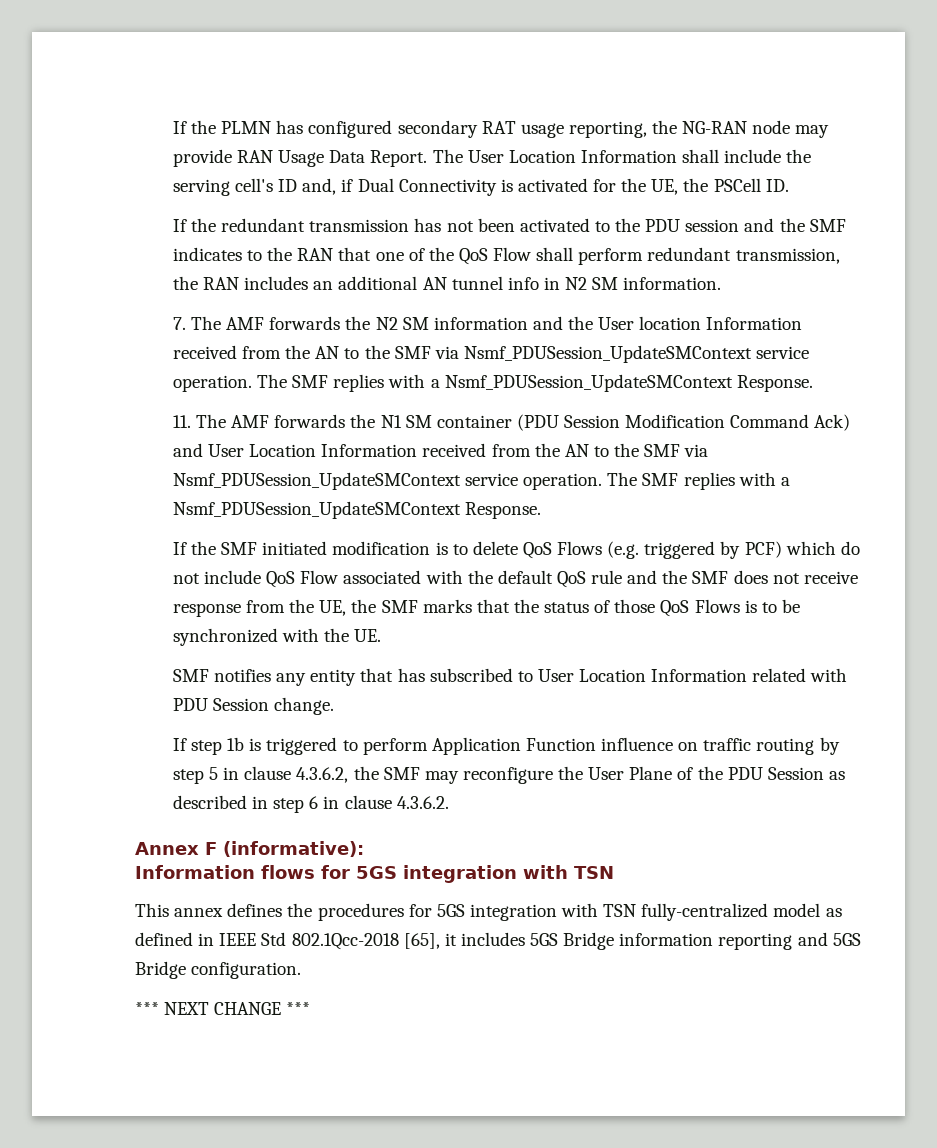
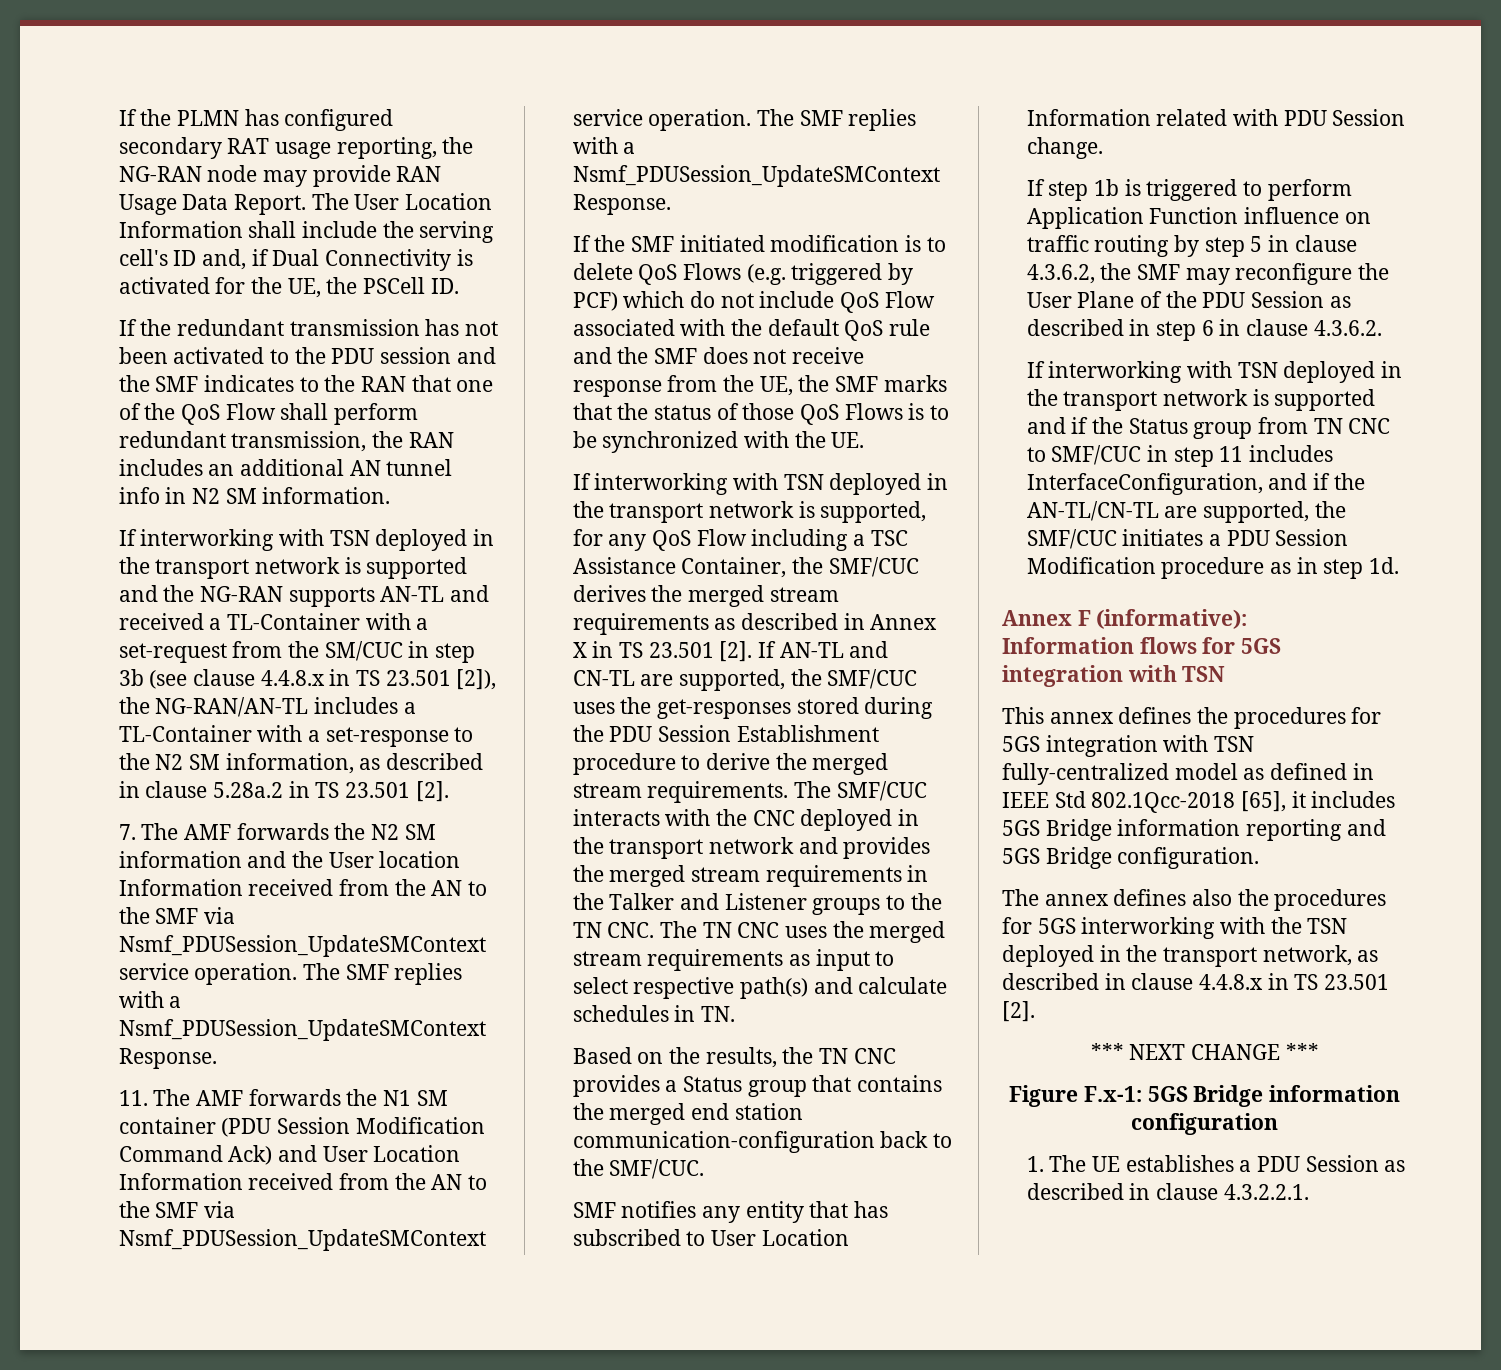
(722, 283) none -> [118,529,495,551] [118,557,468,579] [118,585,490,607] [118,613,429,630] [118,641,476,663] [118,669,497,690] [118,697,416,717] [118,725,474,747] [118,753,484,774] [118,781,449,802] // If interworking with TSN deployed in the transport network is supported and the NG-RAN supports AN-TL and received a TL-Container with a set-request from the SM/CUC in step 3b (see clause 4.4.8.x in TS 23.501 [2]), the NG-RAN/AN-TL includes a TL-Container with a set-response to the N2 SM information, as described in clause 5.28a.2 in TS 23.501 [2].
(382, 635) none -> [572,473,949,495] [572,501,927,523] [572,529,908,551] [572,557,919,578] [572,585,839,607] [572,613,938,635] [572,641,889,662] [572,669,918,691] [572,697,934,719] [572,725,879,742] [572,753,889,775] [572,781,927,803] [572,809,920,831] [572,837,931,859] [572,865,929,887] [572,893,942,915] [572,921,946,943] [572,949,895,971] [572,977,948,999] [572,1005,736,1022] [572,1047,896,1068] [572,1075,943,1097] [572,1103,803,1125] [572,1131,953,1153] [572,1159,705,1179] // If interworking with TSN deployed in the transport network is supported, for any QoS Flow including a TSC Assistance Container, the SMF/CUC derives the merged stream requirements as described in Annex X in TS 23.501 [2]. If AN-TL and CN-TL are supported, the SMF/CUC uses the get-responses stored during the PDU Session Establishment procedure to derive the merged stream requirements. The SMF/CUC interacts with the CNC deployed in the transport network and provides the merged stream requirements in the Talker and Listener groups to the TN CNC. The TN CNC uses the merged stream requirements as input to select respective path(s) and calculate schedules in TN. // Based on the results, the TN CNC provides a Status group that contains the merged end station communication-configuration back to the SMF/CUC.
(449, 802) none -> [1026,361,1403,383] [1026,389,1376,411] [1026,417,1391,439] [1026,445,1334,467] [1026,473,1365,495] [1026,501,1346,523] [1026,529,1349,549] [1026,557,1400,579] // If interworking with TSN deployed in the transport network is supported and if the Status group from TN CNC to SMF/CUC in step 11 includes InterfaceConfiguration, and if the AN-TL/CN-TL are supported, the SMF/CUC initiates a PDU Session Modification procedure as in step 1d.
[135,1002,311,1015] *** NEXT CHANGE *** -> [1002,889,1387,911] [1002,917,1348,939] [1002,945,1379,967] [1002,973,1390,990] [1002,1001,1035,1022] [1090,1043,1319,1060] [1009,1085,1400,1107] [1131,1113,1278,1135] [1026,1155,1406,1172] [1026,1183,1309,1200] The annex defines also the procedures for 5GS interworking with the TSN deployed in the transport network, as described in clause 4.4.8.x in TS 23.501 [2]. // *** NEXT CHANGE *** // Figure F.x-1: 5GS Bridge information configuration // 1. The UE establishes a PDU Session as described in clause 4.3.2.2.1.

